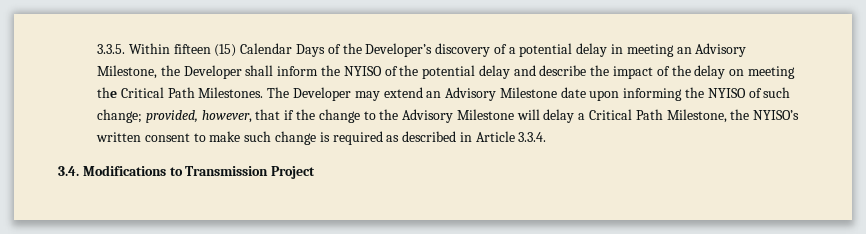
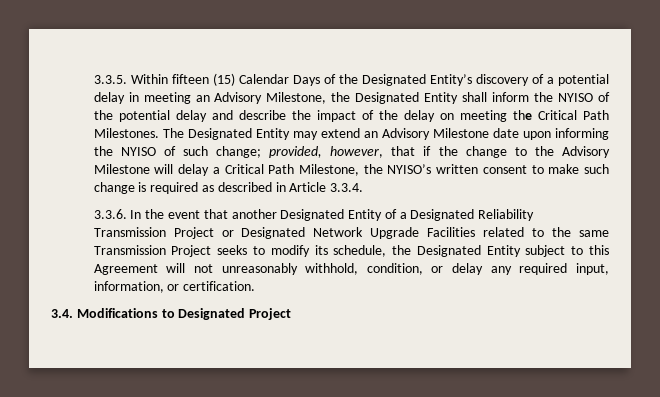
[365,43,433,57] Developer’s -> [361,74,472,86] Designated Entity’s
[183,65,242,79] Developer -> [355,92,459,104] Designated Entity
[292,87,351,101] Developer -> [187,128,290,140] Designated Entity
(547, 137) none -> [93,209,535,221] [93,227,609,239] [93,245,609,257] [93,263,610,275] [93,281,256,293] // 3.3.6. In the event that another Designated Entity of a Designated Reliability Transmission Project or Designated Network Upgrade Facilities related to the same Transmission Project seeks to modify its schedule, the Designated Entity subject to this Agreement will not unreasonably withhold, condition, or delay any required input, information, or certification.
[185,166,269,176] Transmission -> [178,308,246,320] Designated

